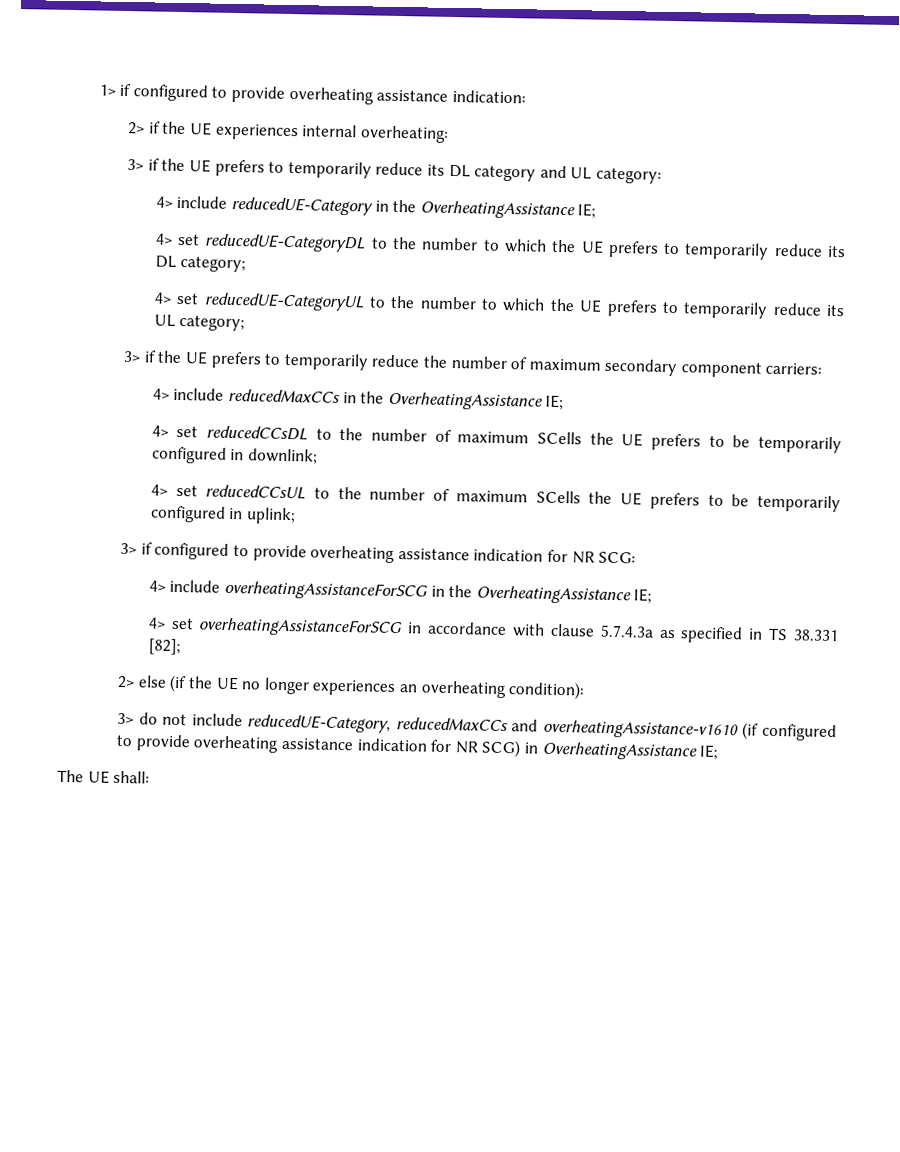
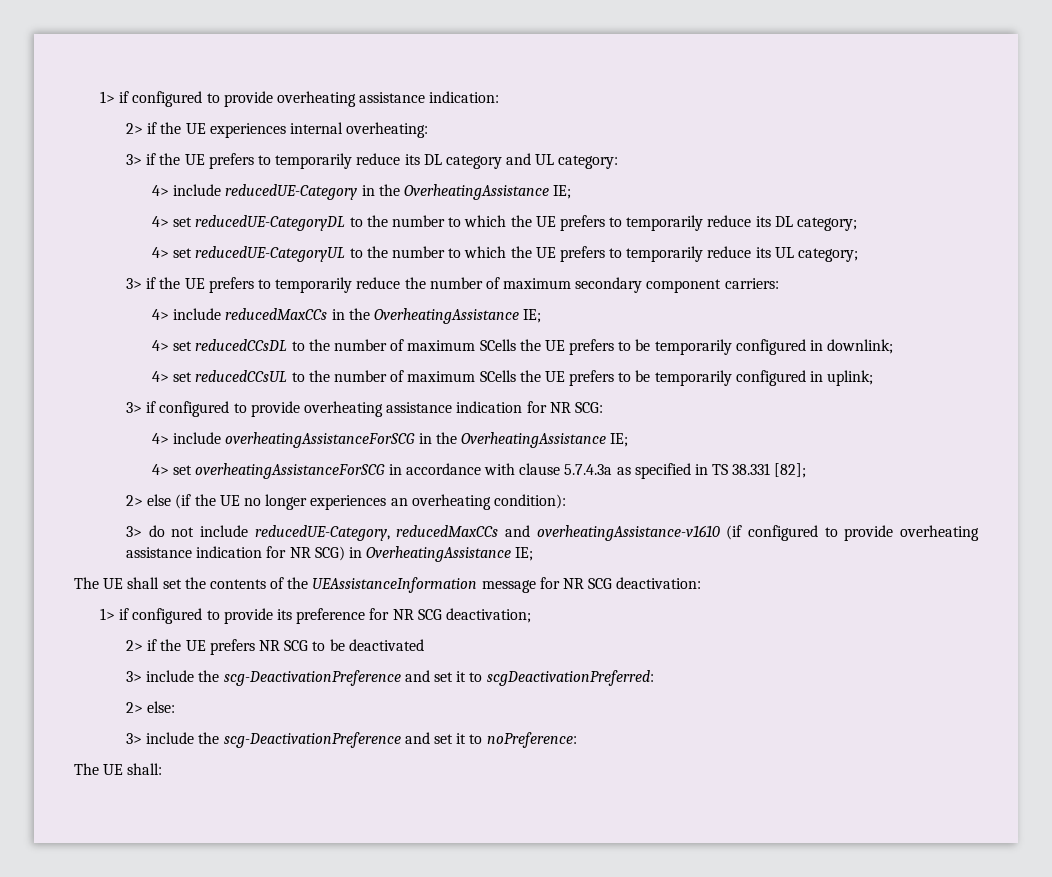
(719, 752) none -> [74,577,702,593] [100,608,531,624] [126,639,424,655] [126,670,654,686] [126,701,176,713] [126,732,577,748] // The UE shall set the contents of the UEAssistanceInformation message for NR SCG deactivation: // 1> if configured to provide its preference for NR SCG deactivation; // 2> if the UE prefers NR SCG to be deactivated // 3> include the scg-DeactivationPreference and set it to scgDeactivationPreferred: // 2> else: // 3> include the scg-DeactivationPreference and set it to noPreference:

